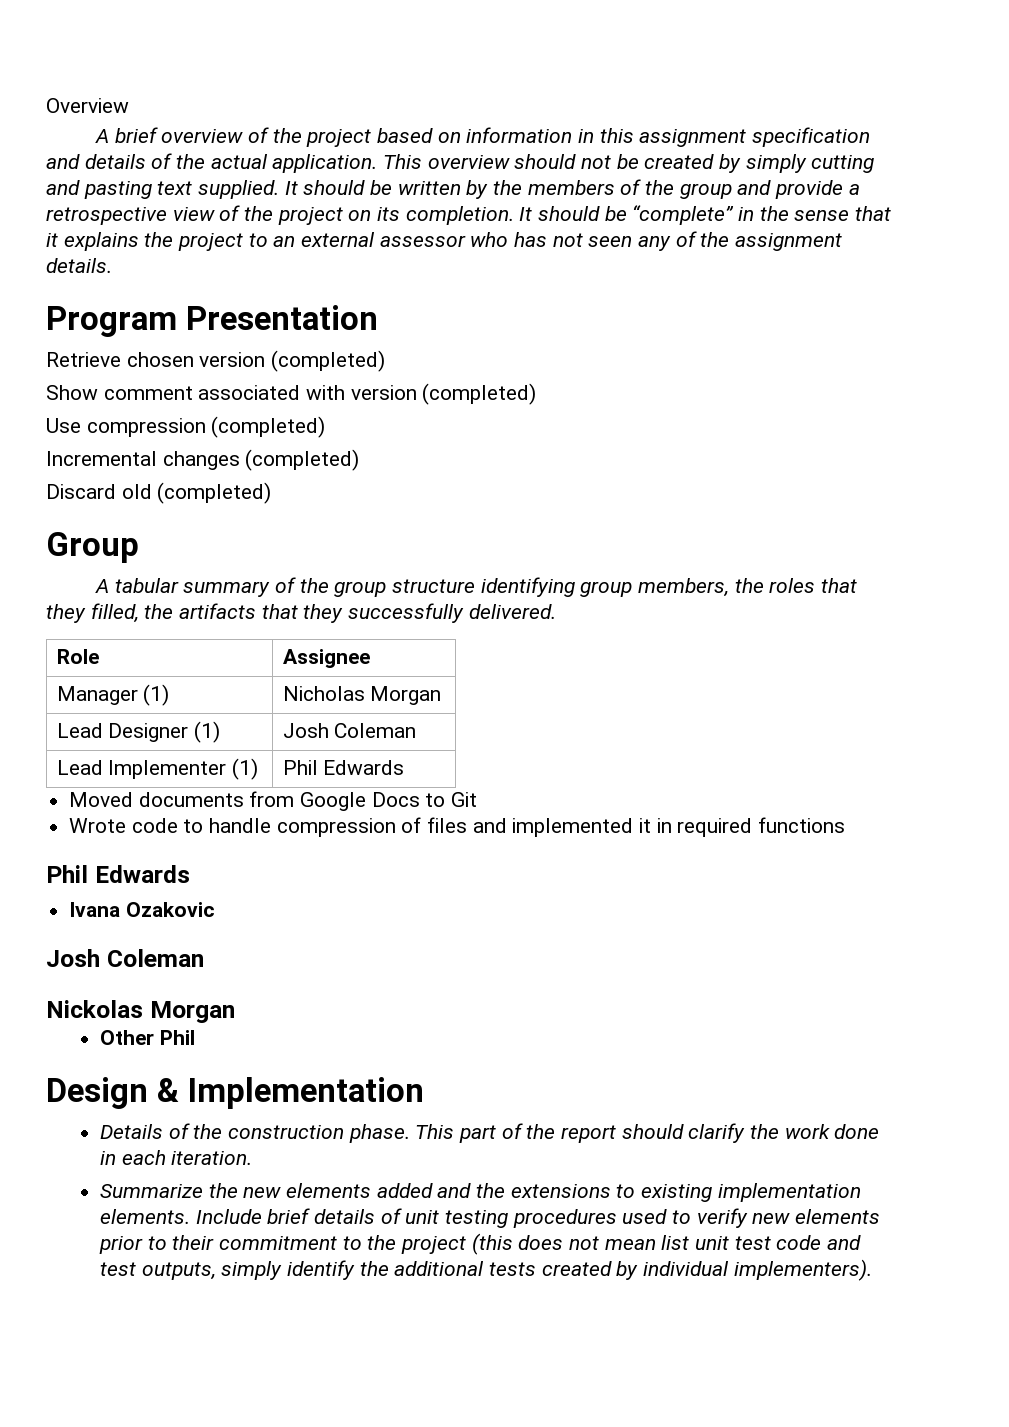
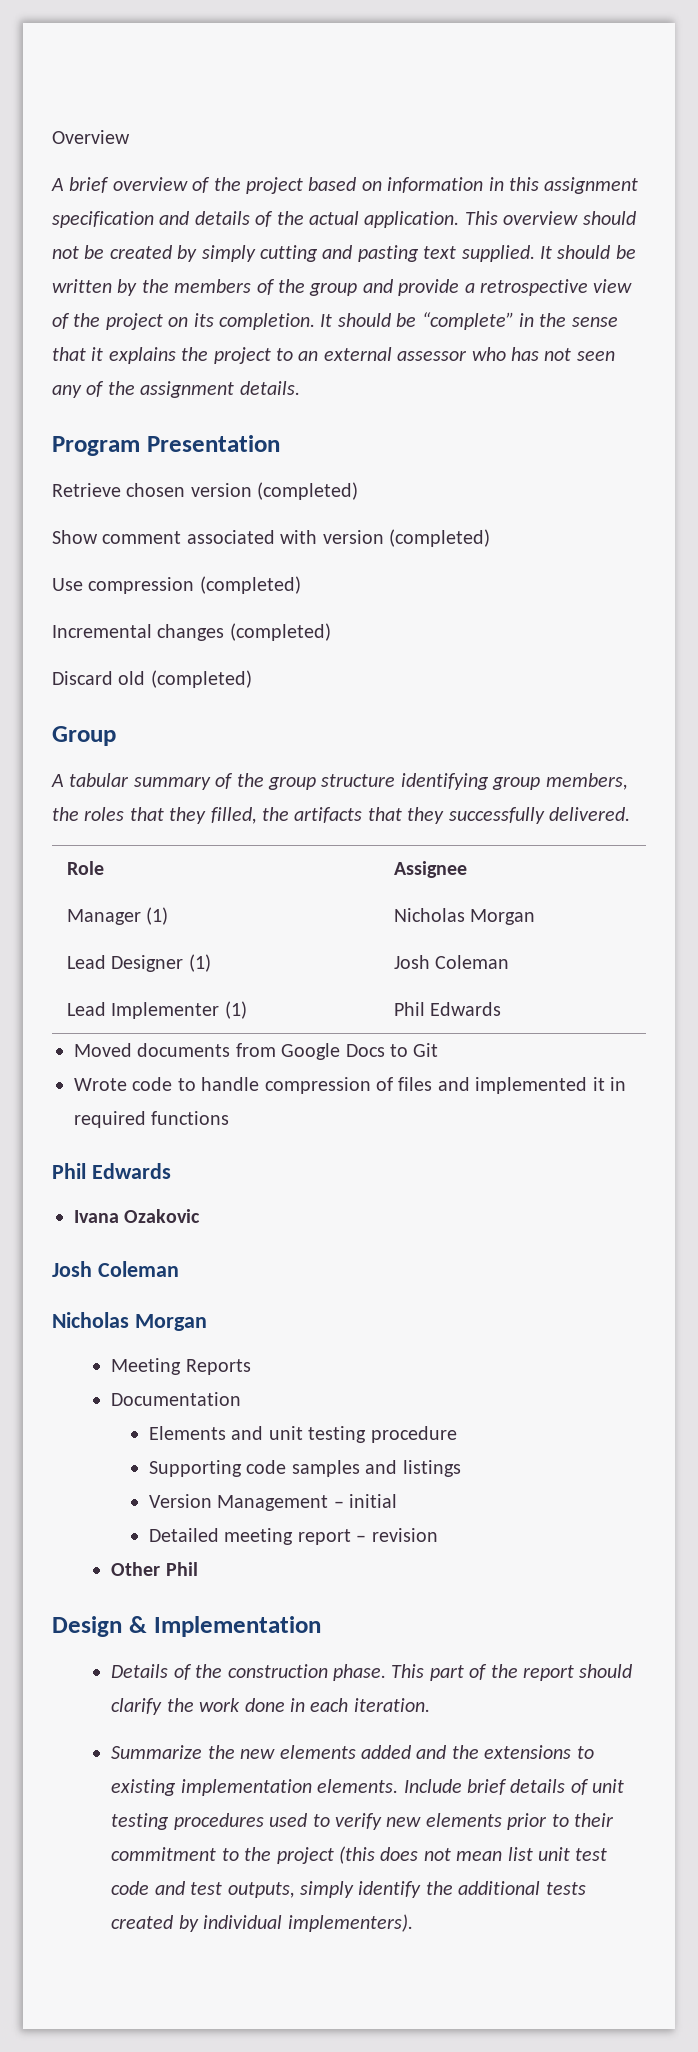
[46,1000,235,1023] Nickolas Morgan -> [52,1312,207,1331] [111,1358,251,1375] [111,1392,242,1406] [148,1426,457,1443] [148,1460,461,1477] [148,1494,398,1511] [148,1528,438,1545] Nicholas Morgan // Meeting Reports // Documentation // Elements and unit testing procedure // Supporting code samples and listings // Version Management – initial // Detailed meeting report – revision

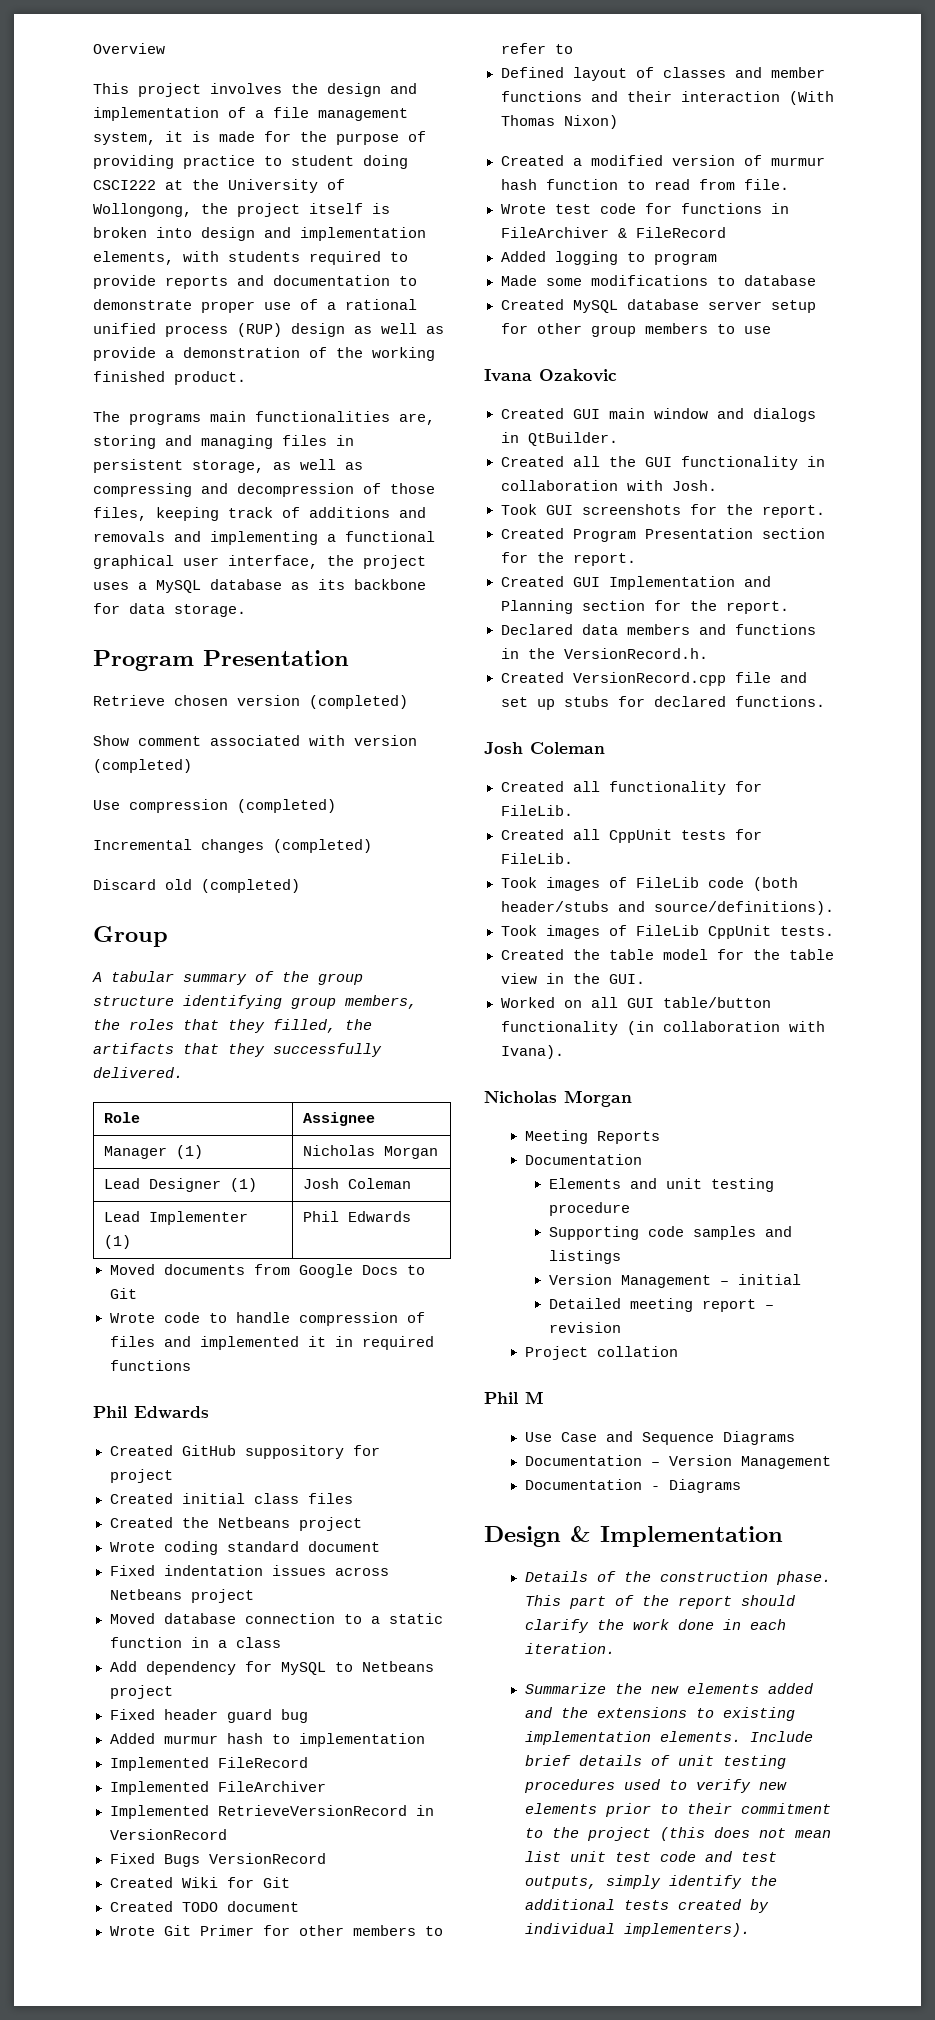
[51,177,639,194] [52,211,636,228] [52,245,636,262] [52,279,633,296] [52,312,618,330] [52,347,615,364] [52,381,300,398] A brief overview of the project based on information in this assignment specification and details of the actual application. This overview should not be created by simply cutting and pasting text supplied. It should be written by the members of the group and provide a retrospective view of the project on its completion. It should be “complete” in the sense that it explains the project to an external assessor who has not seen any of the assignment details. -> [93,83,417,97] [93,107,408,121] [93,131,426,145] [93,155,408,169] [93,179,345,193] [93,203,390,217] [93,227,426,241] [93,251,408,265] [93,275,417,289] [93,299,417,313] [93,323,444,337] [93,347,435,361] [93,371,246,385] [93,411,435,425] [93,435,354,449] [93,459,363,473] [93,483,435,497] [93,507,426,521] [93,531,435,545] [93,555,426,569] [93,579,426,593] [93,603,246,617] This project involves the design and implementation of a file management system, it is made for the purpose of providing practice to student doing CSCI222 at the University of Wollongong, the project itself is broken into design and implementation elements, with students required to provide reports and documentation to demonstrate proper use of a rational unified process (RUP) design as well as provide a demonstration of the working finished product. // The programs main functionalities are, storing and managing files in persistent storage, as well as compressing and decompression of those files, keeping track of additions and removals and implementing a functional graphical user interface, the project uses a MySQL database as its backbone for data storage.
[74,1209,201,1223] [52,1261,179,1277] Ivana Ozakovic // Josh Coleman -> [109,1445,380,1459] [109,1469,173,1483] [109,1493,353,1504] [109,1517,362,1531] [109,1541,380,1555] [109,1565,389,1576] [109,1589,254,1603] [109,1613,443,1624] [109,1637,281,1648] [109,1661,434,1675] [109,1685,173,1699] [109,1709,308,1723] [109,1733,425,1747] [109,1757,308,1771] [109,1781,326,1795] [109,1805,434,1819] [109,1829,227,1840] [109,1853,326,1867] [109,1877,290,1888] [109,1901,299,1912] [109,1925,443,1936] [500,43,573,54] [500,67,825,81] [500,91,834,105] [500,115,618,129] [500,155,825,166] [500,179,789,190] [500,203,789,214] [500,227,726,238] [500,251,717,265] [500,275,816,286] [500,299,816,313] [500,323,771,337] [484,369,617,382] [500,408,816,422] [500,432,618,446] [500,456,825,470] [500,480,717,491] [500,504,825,518] [500,528,825,542] [500,552,636,566] [500,576,771,590] [500,600,789,614] [500,624,816,635] [500,648,708,659] [500,672,807,686] [500,696,825,710] [484,742,605,754] [500,781,762,795] [500,805,573,816] [500,829,762,843] [500,853,573,864] [500,877,798,891] [500,901,834,915] [500,925,834,939] [500,949,834,960] [500,973,645,984] [500,997,771,1008] [500,1021,825,1035] [500,1045,564,1059] Created GitHub suppository for project // Created initial class files // Created the Netbeans project // Wrote coding standard document // Fixed indentation issues across Netbeans project // Moved database connection to a static function in a class // Add dependency for MySQL to Netbeans project // Fixed header guard bug // Added murmur hash to implementation // Implemented FileRecord // Implemented FileArchiver // Implemented RetrieveVersionRecord in VersionRecord // Fixed Bugs VersionRecord // Created Wiki for Git // Created TODO document // Wrote Git Primer for other members to refer to // Defined layout of classes and member functions and their interaction (With Thomas Nixon) // Created a modified version of murmur hash function to read from file. // Wrote test code for functions in FileArchiver & FileRecord // Added logging to program // Made some modifications to database // Created MySQL database server setup for other group members to use // Ivana Ozakovic // Created GUI main window and dialogs in QtBuilder. // Created all the GUI functionality in collaboration with Josh. // Took GUI screenshots for the report. // Created Program Presentation section for the report. // Created GUI Implementation and Planning section for the report. // Declared data members and functions in the VersionRecord.h. // Created VersionRecord.cpp file and set up stubs for declared functions. // Josh Coleman // Created all functionality for FileLib. // Created all CppUnit tests for FileLib. // Took images of FileLib code (both header/stubs and source/definitions). // Took images of FileLib CppUnit tests. // Created the table model for the table view in the GUI. // Worked on all GUI table/button functionality (in collaboration with Ivana).
[111,1562,198,1576] Other Phil -> [524,1346,678,1360] [484,1391,544,1404] [524,1431,795,1445] [524,1455,831,1469] [524,1479,741,1493] Project collation // Phil M // Use Case and Sequence Diagrams // Documentation – Version Management // Documentation - Diagrams

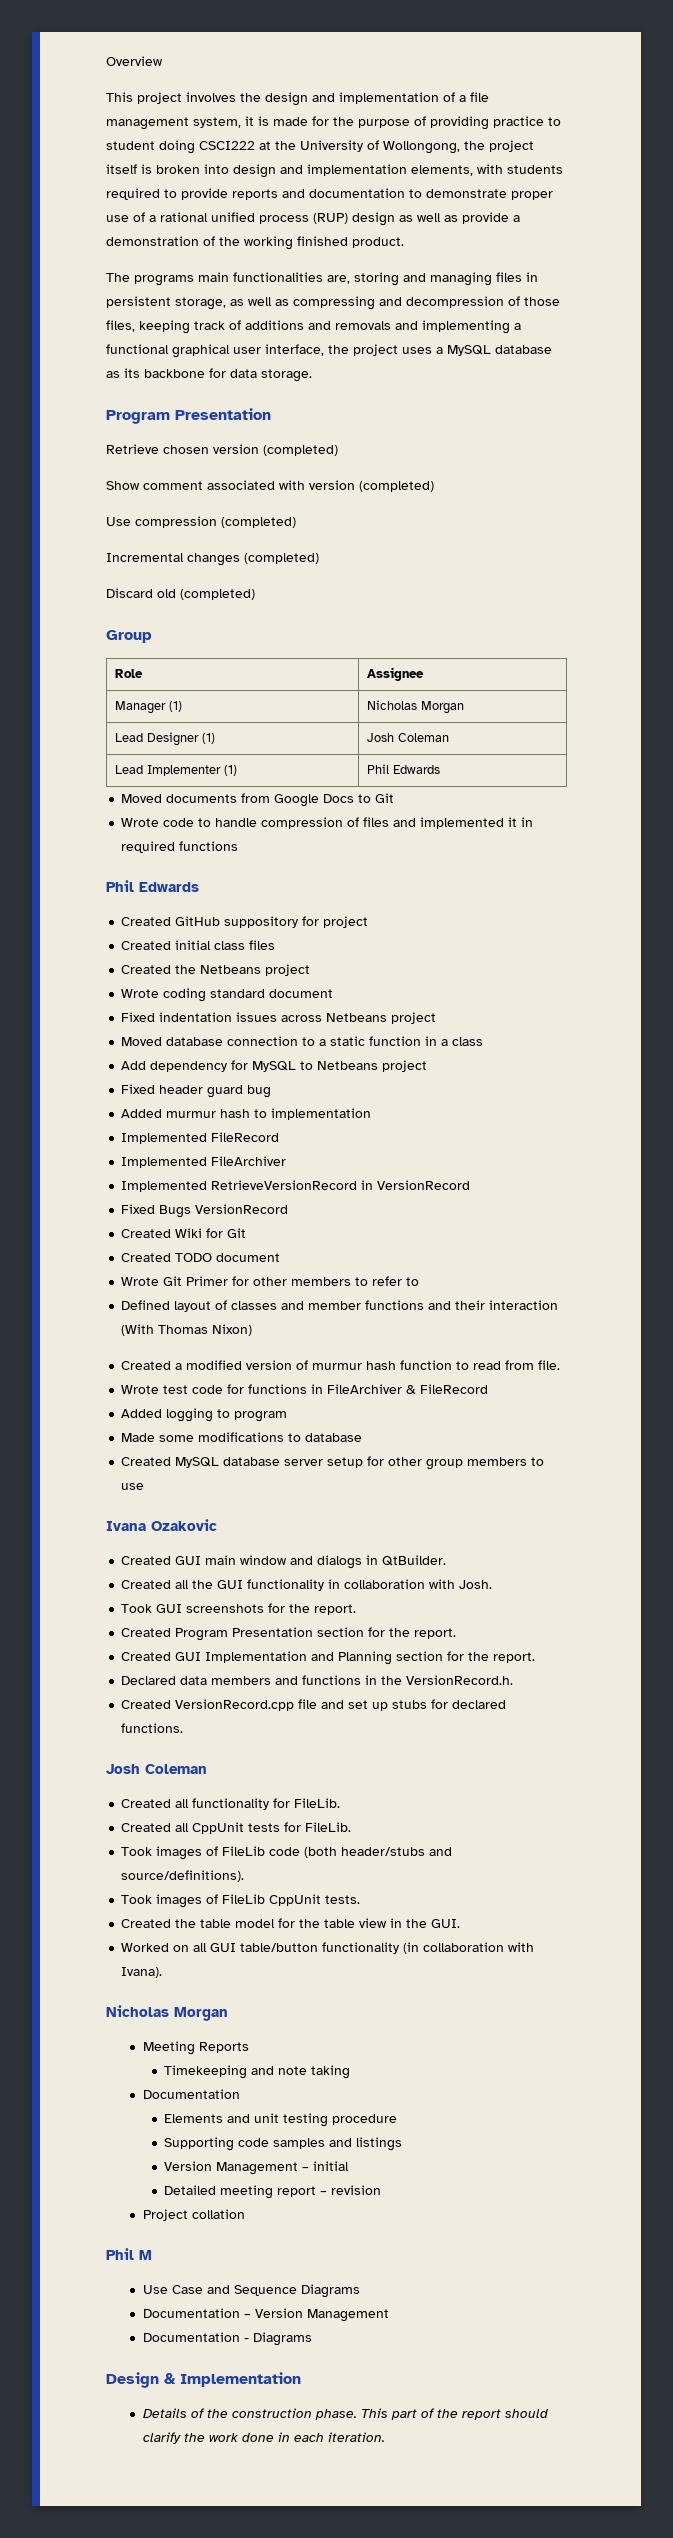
[92,971,363,985] [93,995,417,1009] [93,1019,372,1033] [93,1043,382,1057] [93,1067,183,1078] // A tabular summary of the group structure identifying group members, the roles that they filled, the artifacts that they successfully delivered. -> (152, 636) none
(660, 1137) none -> [164,2065,351,2079] // Timekeeping and note taking
[524,1683,813,1694] [524,1707,795,1721] [524,1731,813,1745] [524,1755,786,1769] [523,1779,787,1793] [524,1803,831,1817] [524,1827,831,1841] [524,1851,777,1862] [524,1875,777,1889] [524,1899,769,1913] [524,1923,750,1937] // Summarize the new elements added and the extensions to existing implementation elements. Include brief details of unit testing procedures used to verify new elements prior to their commitment to the project (this does not mean list unit test code and test outputs, simply identify the additional tests created by individual implementers). -> (385, 2437) none

